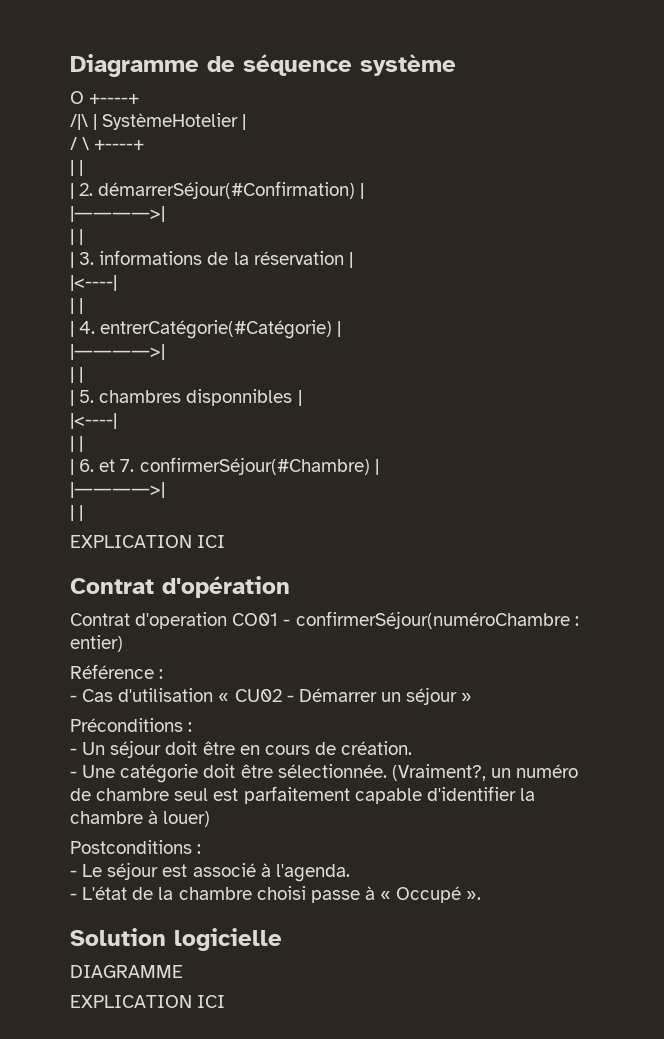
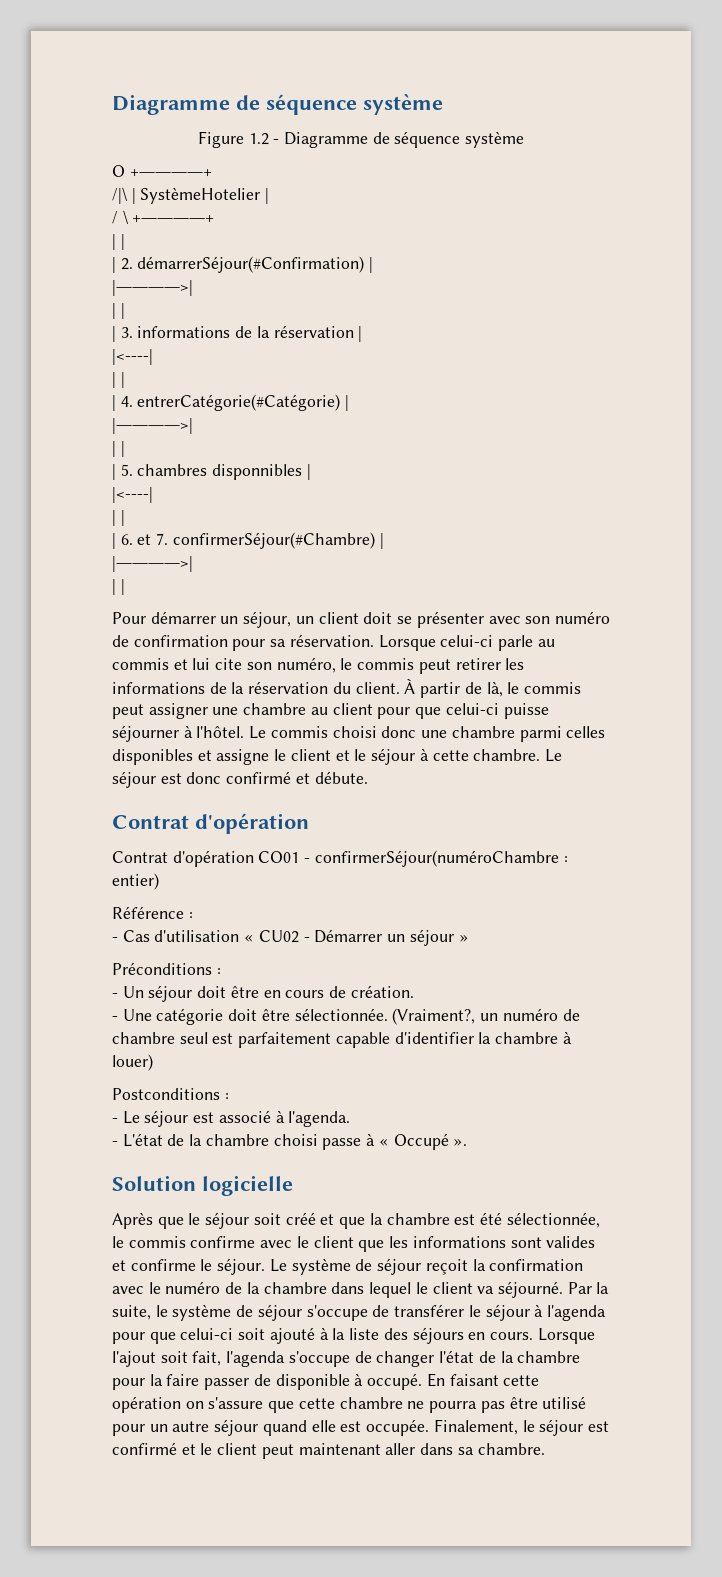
[70,54,456,77] Diagramme de séquence système -> [112,93,443,115] [197,131,525,148] Diagramme de séquence système // Figure 1.2 - Diagramme de séquence système
[89,94,140,104] +----+ -> [129,169,212,177] +――――+
[94,140,145,150] +----+ -> [132,215,215,223] +――――+
[70,535,226,548] EXPLICATION ICI -> [112,611,610,628] [112,634,555,651] [112,657,525,674] [112,678,581,698] [112,703,549,719] [112,725,606,742] [112,748,562,765] [112,771,368,788] Pour démarrer un séjour, un client doit se présenter avec son numéro de confirmation pour sa réservation. Lorsque celui-ci parle au commis et lui cite son numéro, le commis peut retirer les informations de la réservation du client. À partir de là, le commis peut assigner une chambre au client pour que celui-ci puisse séjourner à l'hôtel. Le commis choisi donc une chambre parmi celles disponibles et assigne le client et le séjour à cette chambre. Le séjour est donc confirmé et débute.
[135,612,228,629] d'operation -> [172,850,254,867] d'opération
[70,965,183,978] [70,995,226,1008] DIAGRAMME // EXPLICATION ICI -> [112,1212,600,1229] [112,1236,596,1252] [112,1258,584,1275] [112,1281,610,1298] [112,1304,606,1321] [112,1327,595,1344] [112,1350,581,1367] [112,1373,540,1390] [112,1396,587,1413] [112,1419,609,1436] [112,1442,545,1459] Après que le séjour soit créé et que la chambre est été sélectionnée, le commis confirme avec le client que les informations sont valides et confirme le séjour. Le système de séjour reçoit la confirmation avec le numéro de la chambre dans lequel le client va séjourné. Par la suite, le système de séjour s'occupe de transférer le séjour à l'agenda pour que celui-ci soit ajouté à la liste des séjours en cours. Lorsque l'ajout soit fait, l'agenda s'occupe de changer l'état de la chambre pour la faire passer de disponible à occupé. En faisant cette opération on s'assure que cette chambre ne pourra pas être utilisé pour un autre séjour quand elle est occupée. Finalement, le séjour est confirmé et le client peut maintenant aller dans sa chambre.

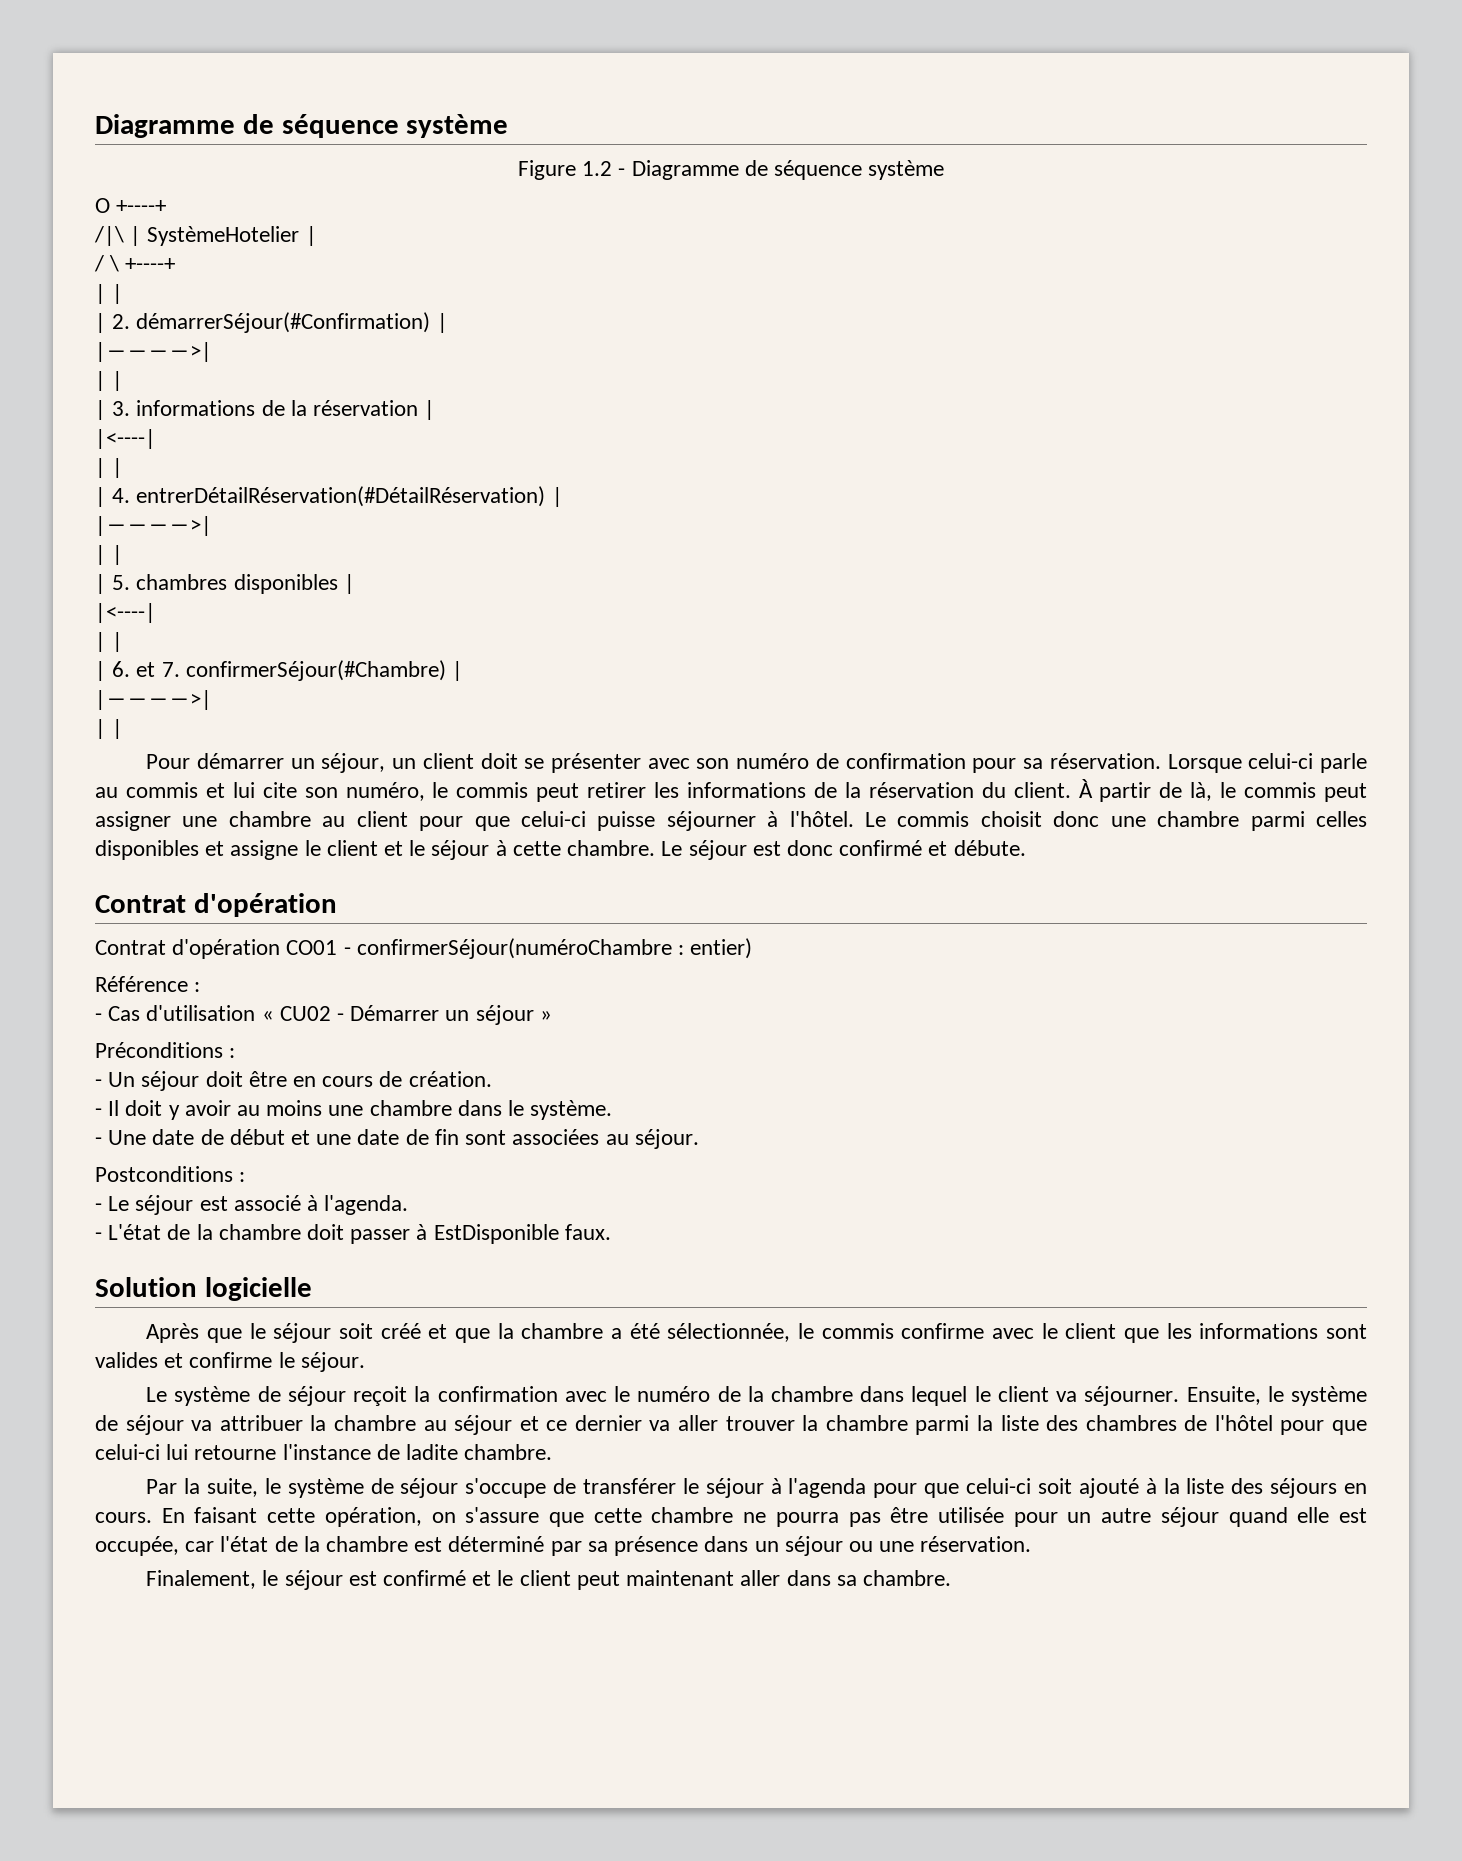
[129,169,212,177] +――――+ -> [116,200,167,213] +----+
[132,215,215,223] +――――+ -> [125,258,176,271] +----+
[137,394,341,411] entrerCatégorie(#Catégorie) -> [136,486,546,507] entrerDétailRéservation(#DétailRéservation)
[212,464,303,480] disponnibles -> [233,574,338,594] disponibles
[332,726,377,738] choisi -> [980,811,1042,827] choisit
[122,1008,580,1025] [112,1031,572,1048] [112,1054,153,1071] Une catégorie doit être sélectionnée. (Vraiment?, un numéro de chambre seul est parfaitement capable d'identifier la chambre à louer) -> [108,1100,613,1120] [95,1129,699,1149] Il doit y avoir au moins une chambre dans le système. // - Une date de début et une date de fin sont associées au séjour.
[273,1133,468,1150] choisi passe à « Occupé ». -> [307,1224,611,1244] doit passer à EstDisponible faux.
[454,1214,476,1225] est -> [610,1328,622,1339] a
(266, 1266) none -> (365, 1362) //
[497,1281,563,1298] séjourné. -> [1084,1386,1367,1406] [95,1415,1367,1435] [95,1444,553,1460] séjourner. Ensuite, le système de séjour va attribuer la chambre au séjour et ce dernier va aller trouver la chambre parmi la liste des chambres de l'hôtel pour que celui-ci lui retourne l'instance de ladite chambre. //
[537,1328,595,1344] [112,1350,581,1367] [112,1373,423,1390] Lorsque l'ajout soit fait, l'agenda s'occupe de changer l'état de la chambre pour la faire passer de disponible à occupé. -> (152, 1517) none
[112,1396,181,1413] opération -> [324,1507,422,1527] opération,
[542,1396,587,1409] utilisé -> [937,1507,1004,1523] utilisée
[366,1419,430,1436] occupée. -> [95,1536,1032,1556] occupée, car l'état de la chambre est déterminé par sa présence dans un séjour ou une réservation. //

